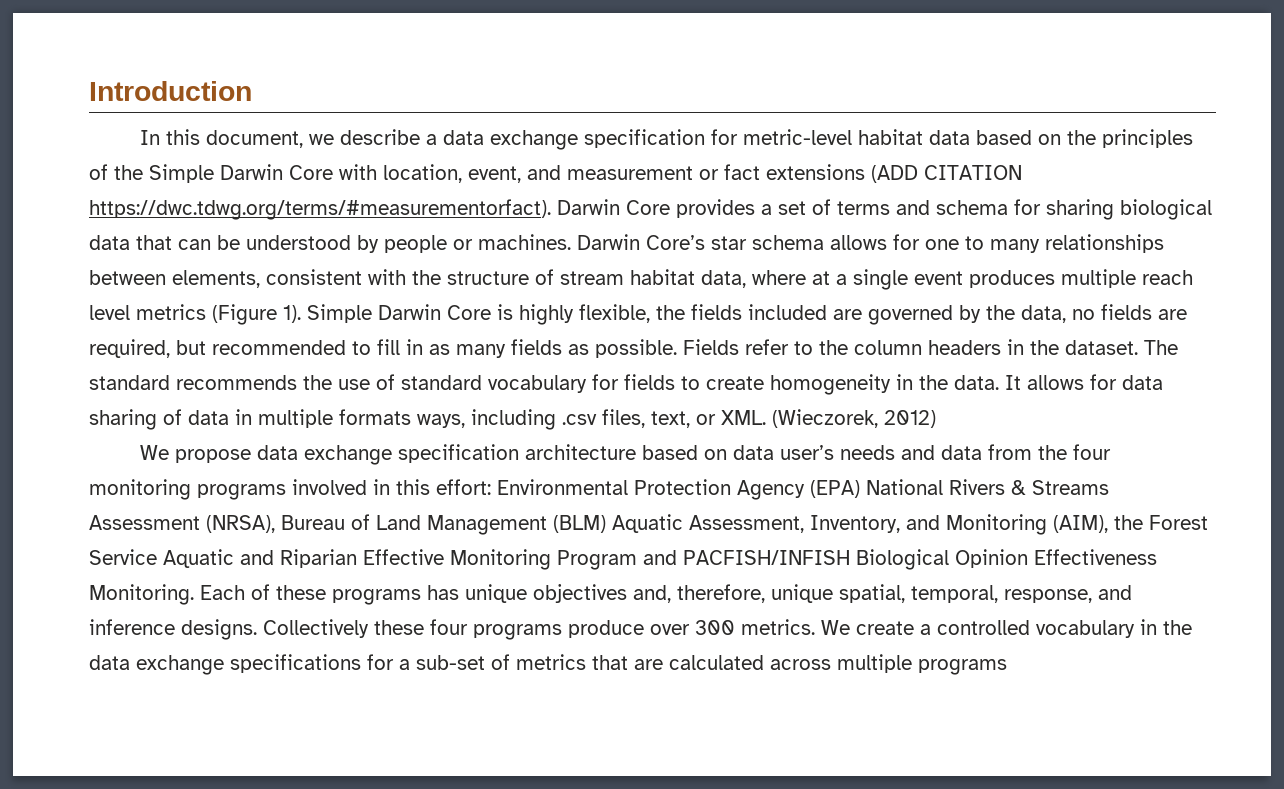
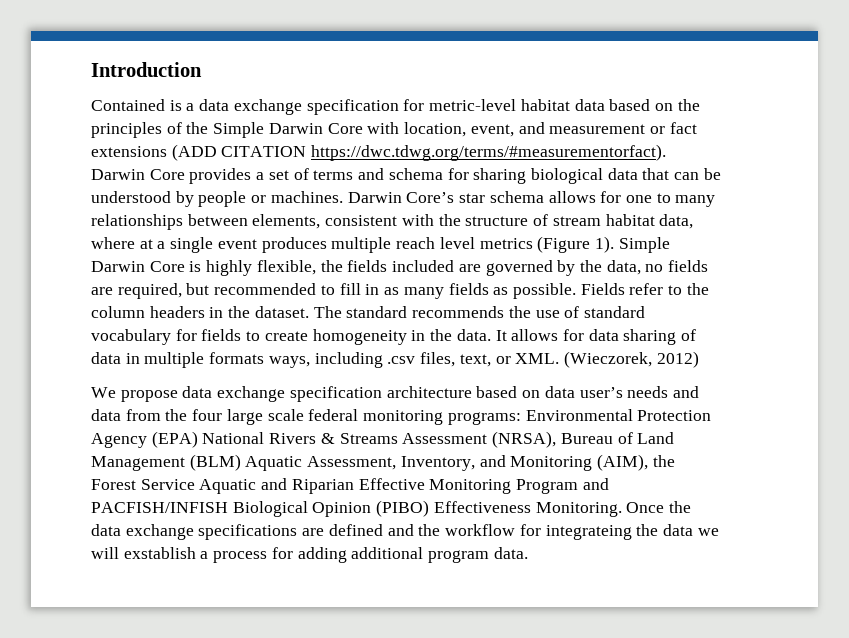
[140,129,421,148] In this document, we describe -> [91,99,182,111] Contained is
[89,479,491,500] monitoring programs involved in this effort: -> [226,409,521,425] large scale federal monitoring programs:
(1028, 558) none -> [376,500,430,517] (PIBO)
[200,584,1132,605] [89,619,1192,640] [89,654,1007,675] Each of these programs has unique objectives and, therefore, unique spatial, temporal, response, and inference designs. Collectively these four programs produce over 300 metrics. We create a controlled vocabulary in the data exchange specifications for a sub-set of metrics that are calculated across multiple programs -> [626,501,692,513] [91,524,719,540] [91,547,528,563] Once the data exchange specifications are defined and the workflow for integrateing the data we will exstablish a process for adding additional program data.

